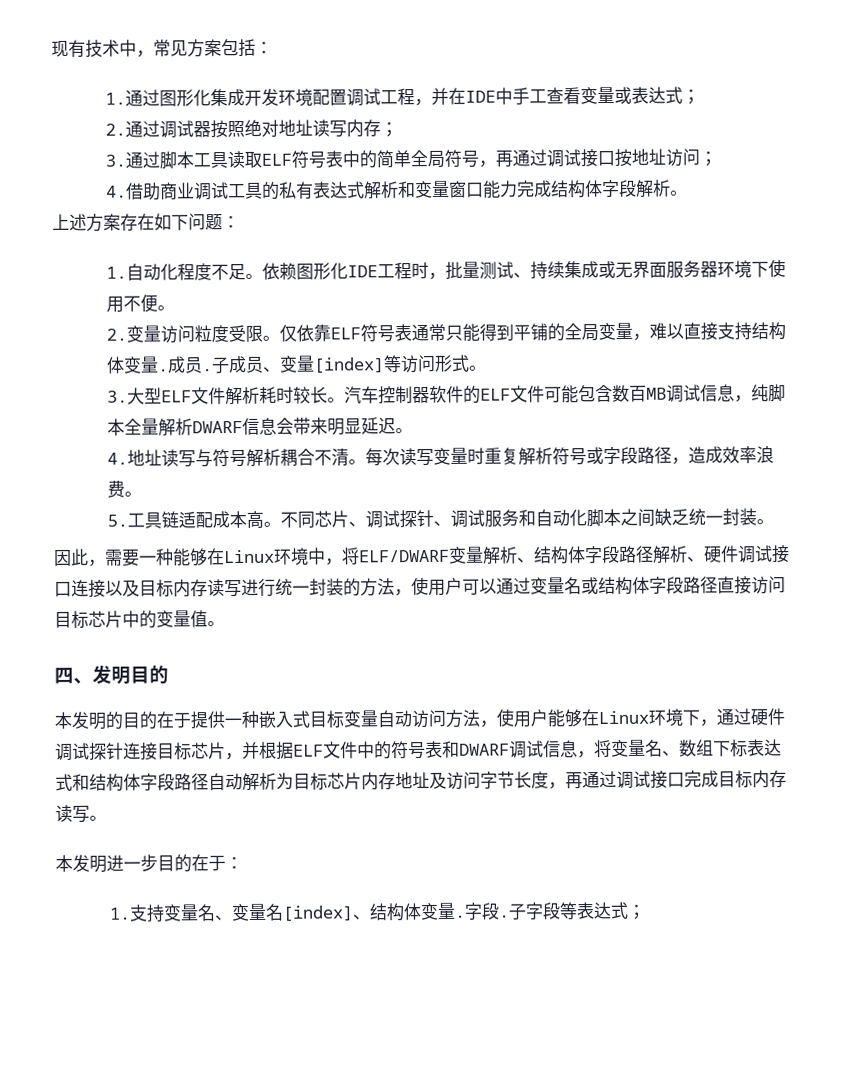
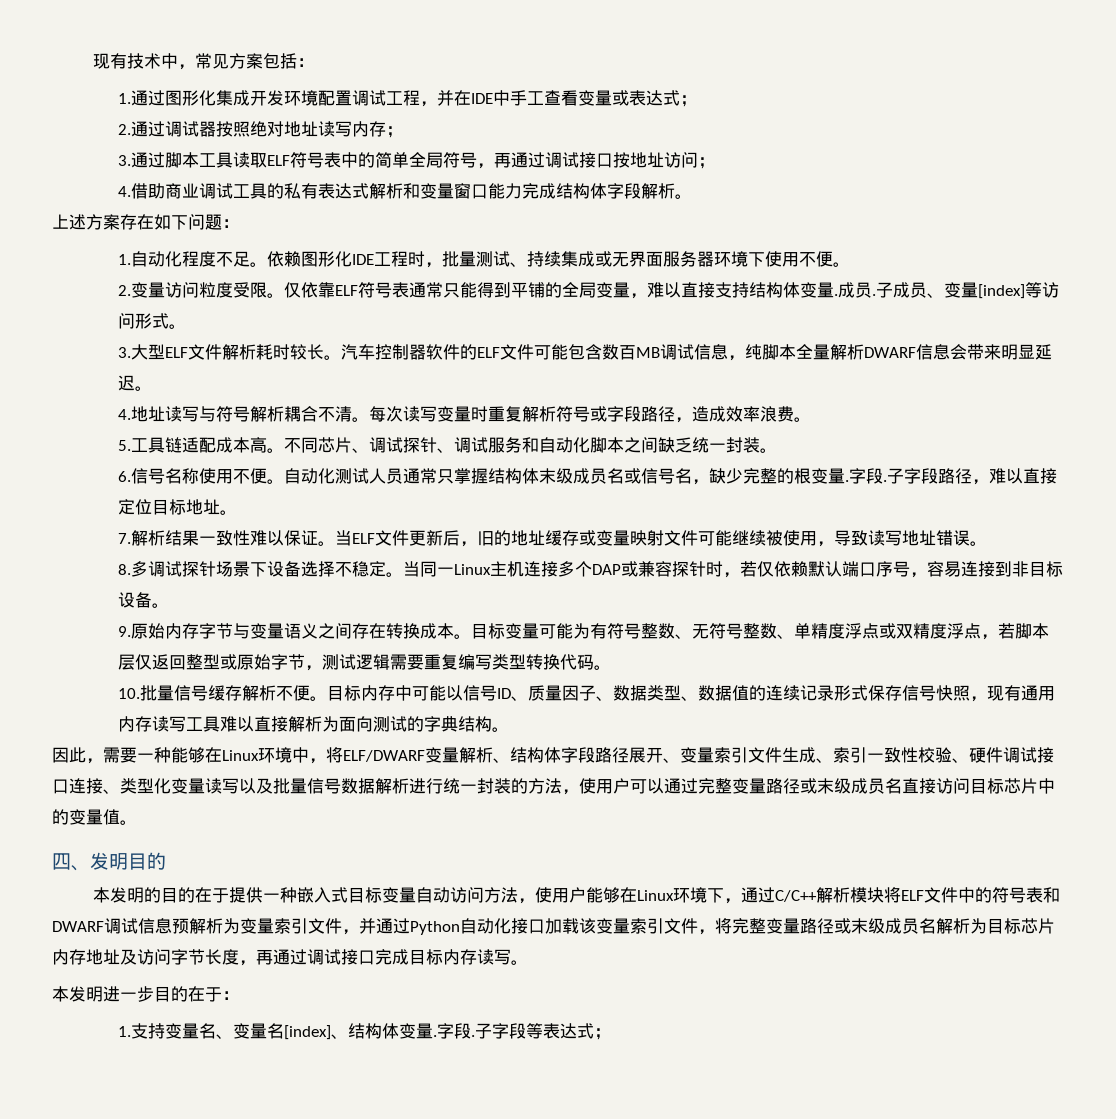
(774, 522) none -> [118,468,1058,485] [118,499,238,515] [118,530,988,547] [118,561,1064,578] [118,592,170,608] [118,623,1050,640] [118,654,612,671] [118,685,1056,702] [118,716,510,732] // 6.信号名称使用不便。自动化测试人员通常只掌握结构体末级成员名或信号名，缺少完整的根变量.字段.子字段路径，难以直接定位目标地址。 // 7.解析结果一致性难以保证。当ELF文件更新后，旧的地址缓存或变量映射文件可能继续被使用，导致读写地址错误。 // 8.多调试探针场景下设备选择不稳定。当同一Linux主机连接多个DAP或兼容探针时，若仅依赖默认端口序号，容易连接到非目标设备。 // 9.原始内存字节与变量语义之间存在转换成本。目标变量可能为有符号整数、无符号整数、单精度浮点或双精度浮点，若脚本层仅返回整型或原始字节，测试逻辑需要重复编写类型转换代码。 // 10.批量信号缓存解析不便。目标内存中可能以信号ID、质量因子、数据类型、数据值的连续记录形式保存信号快照，现有通用内存读写工具难以直接解析为面向测试的字典结构。
[653,545,688,564] 解析 -> [629,747,952,763] 展开、变量索引文件生成、索引一致性校验
[105,579,242,598] 以及目标内存读写 -> [103,778,409,794] 、类型化变量读写以及批量信号数据解析
[530,576,718,595] 变量名或结构体字段路径 -> [698,778,902,794] 完整变量路径或末级成员名
[750,708,785,726] [55,741,294,761] 硬件调试探针连接目标芯片，并根据 -> [774,887,901,903] C/C++解析模块将
[577,739,782,759] [55,772,243,792] ，将变量名、数组下标表达式和结构体字段路径自动 -> [172,918,936,935] 预解析为变量索引文件，并通过Python自动化接口加载该变量索引文件，将完整变量路径或末级成员名

